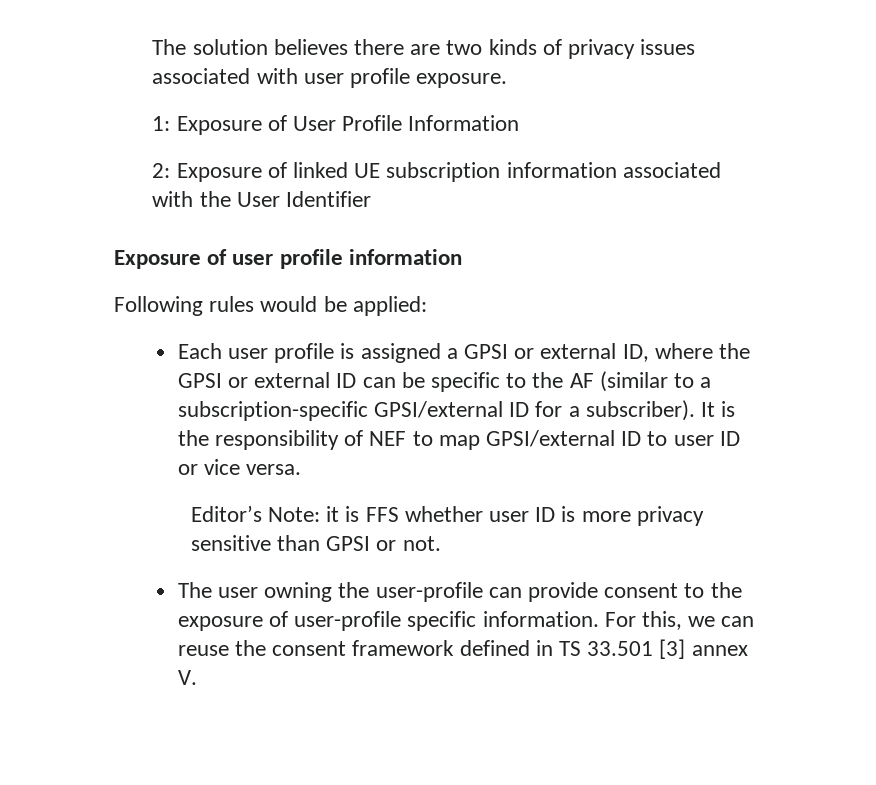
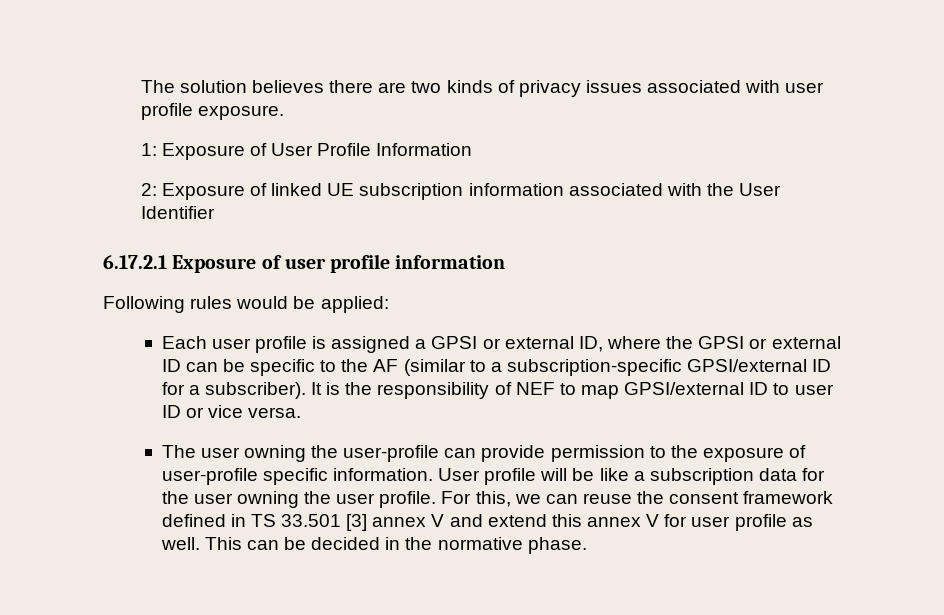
(372, 199) none -> [103,255,167,269] 6.17.2.1
[190,505,704,526] [190,535,441,551] // Editor’s Note: it is FFS whether user ID is more privacy sensitive than GPSI or not. -> (302, 412) none
[604,583,679,598] consent -> [550,445,645,462] permission
(599, 619) none -> [438,468,826,485] [161,491,437,508] User profile will be like a subscription data for the user owning the user profile.
[177,670,197,685] V. -> [431,514,813,531] [160,537,587,554] V and extend this annex V for user profile as well. This can be decided in the normative phase.

